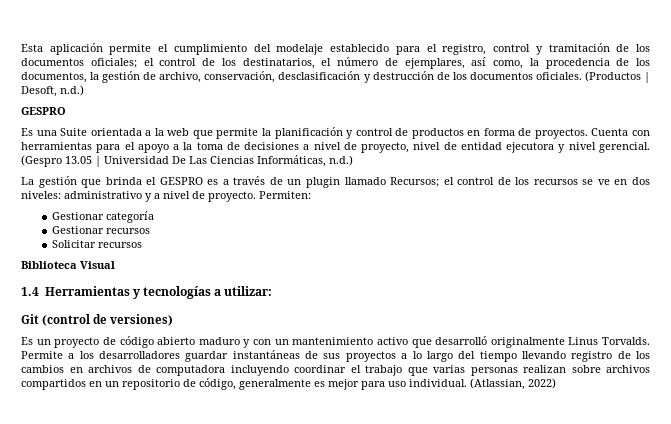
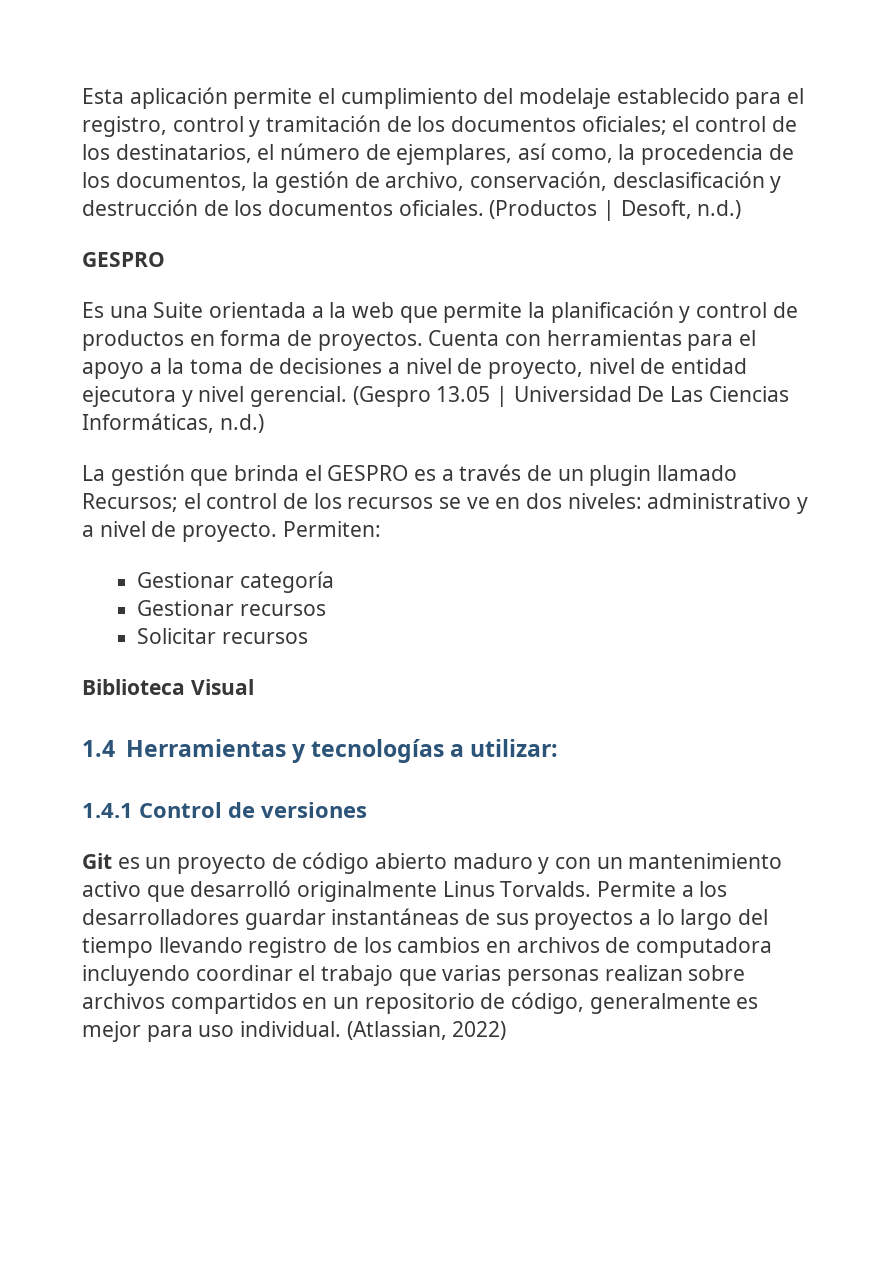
[21,314,174,326] [21,337,33,345] Git (control de versiones) // Es -> [82,802,367,818] [82,853,140,869] 1.4.1 Control de versiones // Git es

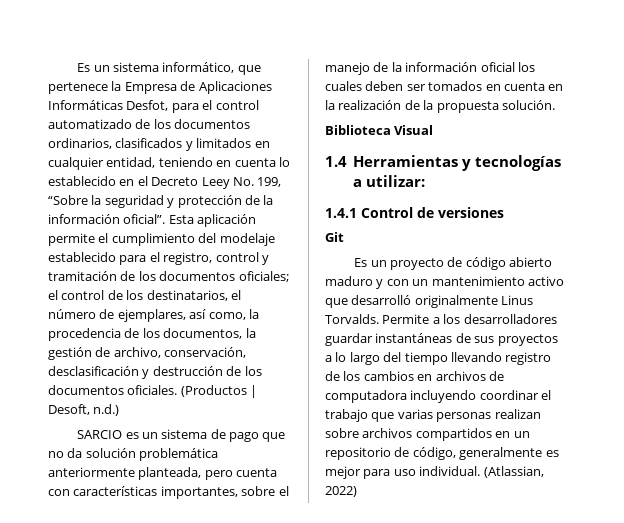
(82, 96) none -> [77,62,261,75] [48,81,272,94] [48,100,259,113] [48,119,251,129] [48,138,270,151] [48,157,290,170] [48,176,282,189] [48,195,274,208] [48,214,166,224] Es un sistema informático, que pertenece la Empresa de Aplicaciones Informáticas Desfot, para el control automatizado de los documentos ordinarios, clasificados y limitados en cualquier entidad, teniendo en cuenta lo establecido en el Decreto Leey No. 199, “Sobre la seguridad y protección de la información oficial”.
[82,252,165,267] [82,301,798,323] [82,330,757,351] [82,358,748,379] [82,386,789,407] [82,413,264,433] [82,464,738,486] [82,493,809,514] [82,521,381,542] [137,571,334,593] [137,600,326,616] [137,628,308,644] GESPRO // Es una Suite orientada a la web que permite la planificación y control de productos en forma de proyectos. Cuenta con herramientas para el apoyo a la toma de decisiones a nivel de proyecto, nivel de entidad ejecutora y nivel gerencial. (Gespro 13.05 | Universidad De Las Ciencias Informáticas, n.d.) // La gestión que brinda el GESPRO es a través de un plugin llamado Recursos; el control de los recursos se ve en dos niveles: administrativo y a nivel de proyecto. Permiten: // Gestionar categoría // Gestionar recursos // Solicitar recursos -> [77,429,286,442] [48,448,219,461] [48,467,278,480] [48,486,289,499] [325,62,535,75] [325,81,564,91] [325,100,555,113] SARCIO es un sistema de pago que no da solución problemática anteriormente planteada, pero cuenta con características importantes, sobre el manejo de la información oficial los cuales deben ser tomados en cuenta en la realización de la propuesta solución.
[117,857,140,869] es -> [354,258,368,267] // Es

